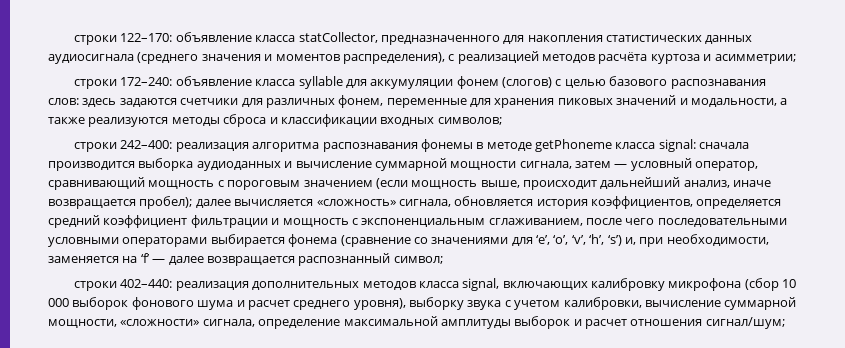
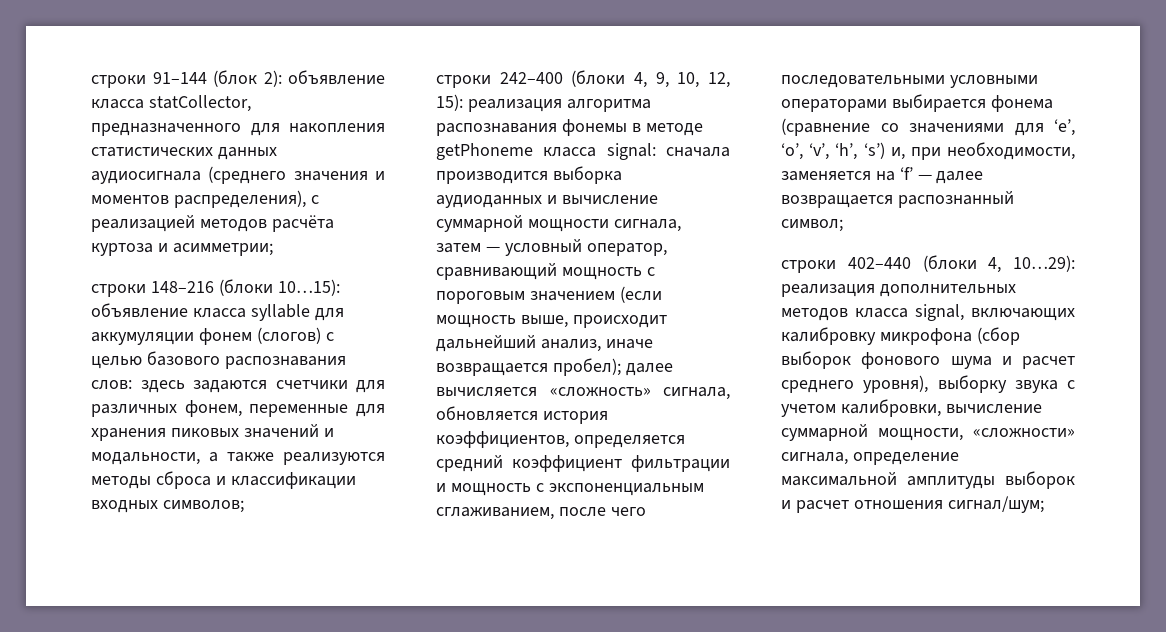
[74,33,173,45] строки 122–170: -> [91,70,282,88] строки 91–144 (блок 2):
[120,77,173,86] 172–240: -> [150,279,340,296] 148–216 (блоки 10…15):
[120,140,173,149] 242–400: -> [499,70,730,88] [436,94,463,111] 242–400 (блоки 4, 9, 10, 12, 15):
[120,279,173,288] 402–440: -> [847,255,1075,273] 402–440 (блоки 4, 10…29):
[782,279,797,288] [48,298,69,307] 10 000 -> (1020, 336) none

